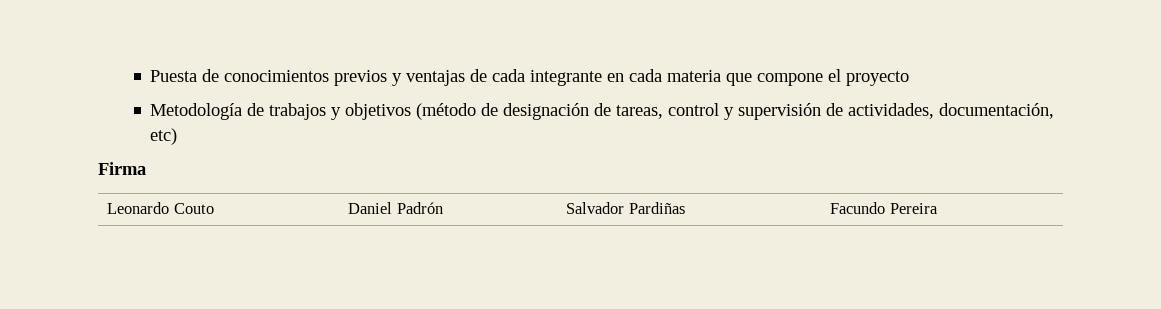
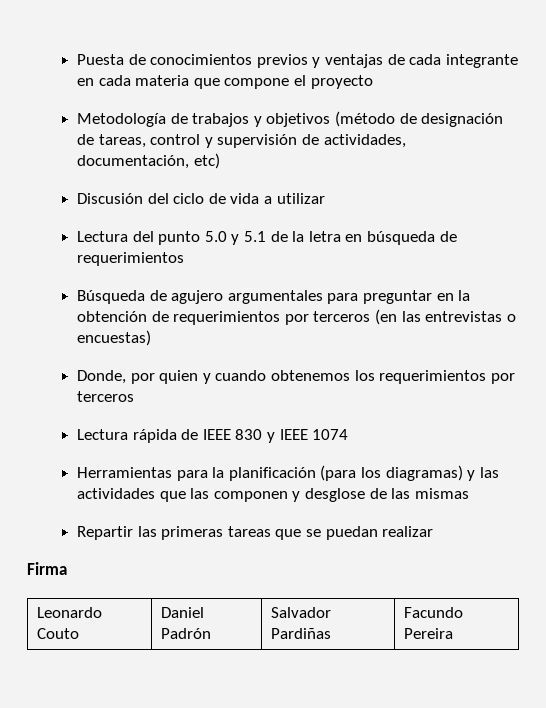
(178, 136) none -> [77,193,325,204] [77,231,457,245] [77,252,185,266] [77,290,471,304] [77,309,516,325] [77,330,152,346] [77,370,515,384] [77,391,135,402] [77,429,349,443] [77,465,499,481] [77,488,469,502] [77,526,434,540] // Discusión del ciclo de vida a utilizar // Lectura del punto 5.0 y 5.1 de la letra en búsqueda de requerimientos // Búsqueda de agujero argumentales para preguntar en la obtención de requerimientos por terceros (en las entrevistas o encuestas) // Donde, por quien y cuando obtenemos los requerimientos por terceros // Lectura rápida de IEEE 830 y IEEE 1074 // Herramientas para la planificación (para los diagramas) y las actividades que las componen y desglose de las mismas // Repartir las primeras tareas que se puedan realizar

